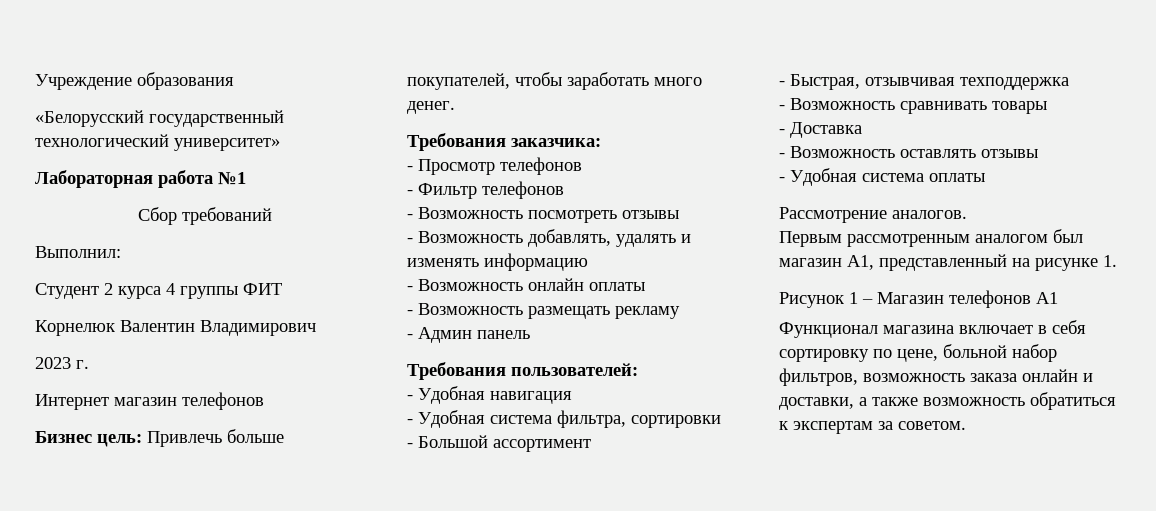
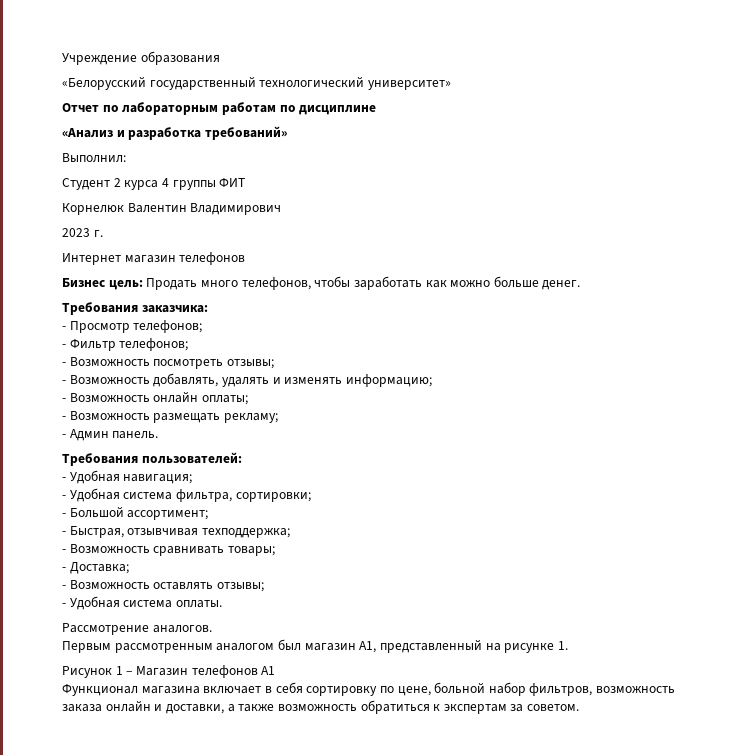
[35,170,246,188] [138,207,272,225] Лабораторная работа №1 // Сбор требований -> [62,102,377,115] [62,126,287,140] Отчет по лабораторным работам по дисциплине // «Анализ и разработка требований»
[147,429,284,447] [407,72,702,90] Привлечь больше покупателей, чтобы заработать много -> [146,276,539,290] Продать много телефонов, чтобы заработать как можно больше
[500,157,582,175] телефонов -> [133,320,203,333] телефонов;
[482,181,564,199] телефонов -> [119,338,189,351] телефонов;
[622,210,679,219] отзывы -> [226,359,274,369] отзывы;
[484,253,588,271] информацию -> [345,374,432,387] информацию;
[589,282,645,291] оплаты -> [201,395,248,405] оплаты;
[615,306,680,319] рекламу -> [223,413,278,423] рекламу;
[477,330,530,339] панель -> [112,431,159,439] панель.
[490,391,572,404] навигация -> [123,474,193,484] навигация;
[631,415,721,428] сортировки -> [235,492,311,502] сортировки;
[493,439,591,452] ассортимент -> [127,510,209,520] ассортимент;
[960,77,1069,90] техподдержка -> [201,528,290,538] техподдержка;
[992,101,1047,114] [779,122,862,138] товары // - Доставка -> [227,546,275,556] [62,562,129,574] товары; // - Доставка;
[981,149,1038,158] [779,168,985,186] отзывы // - Удобная система оплаты -> [216,582,264,592] [62,596,222,610] отзывы; // - Удобная система оплаты.

